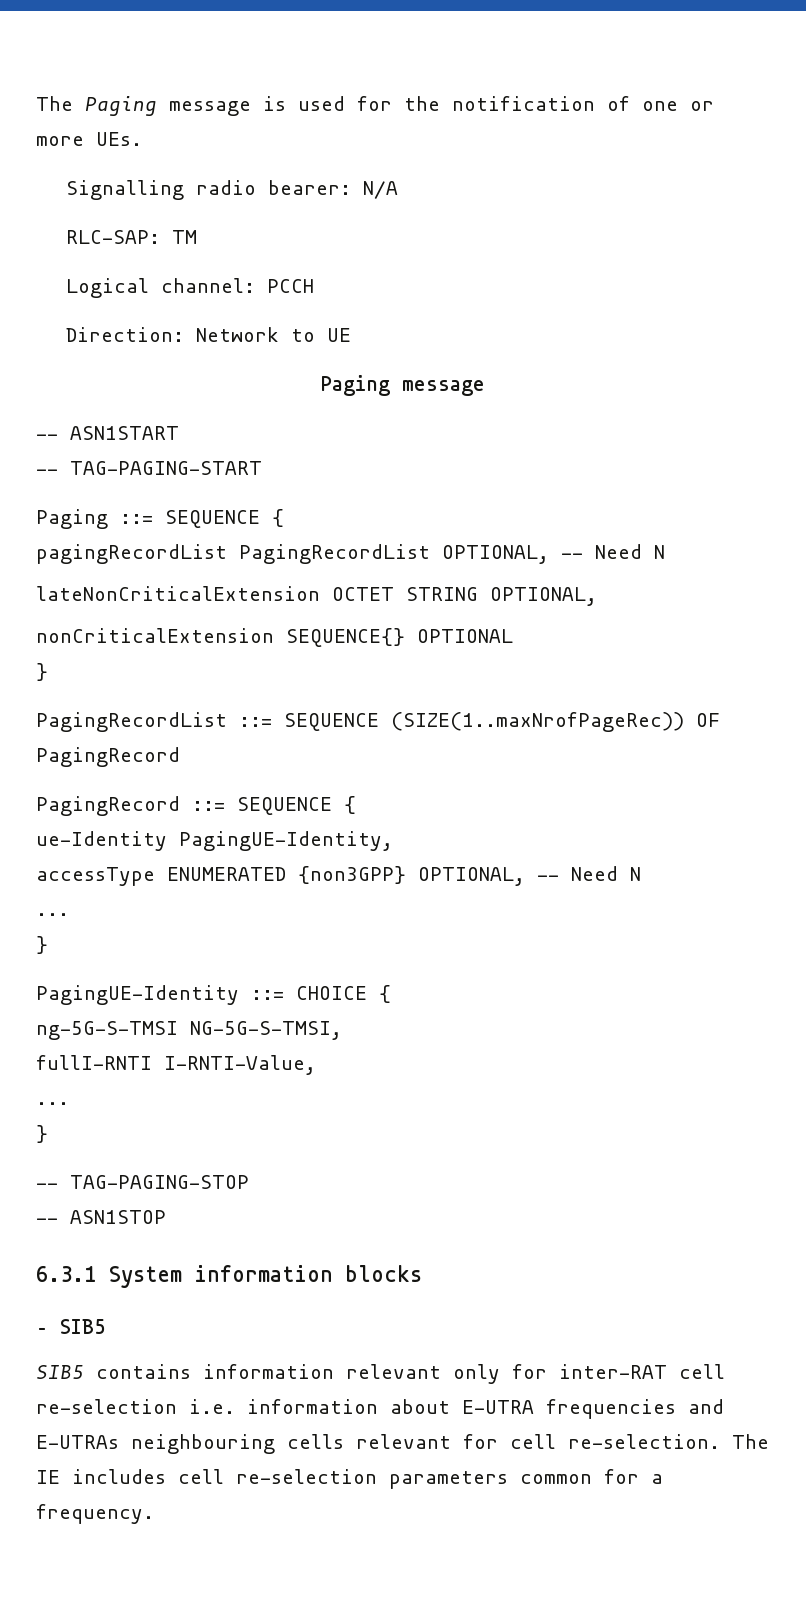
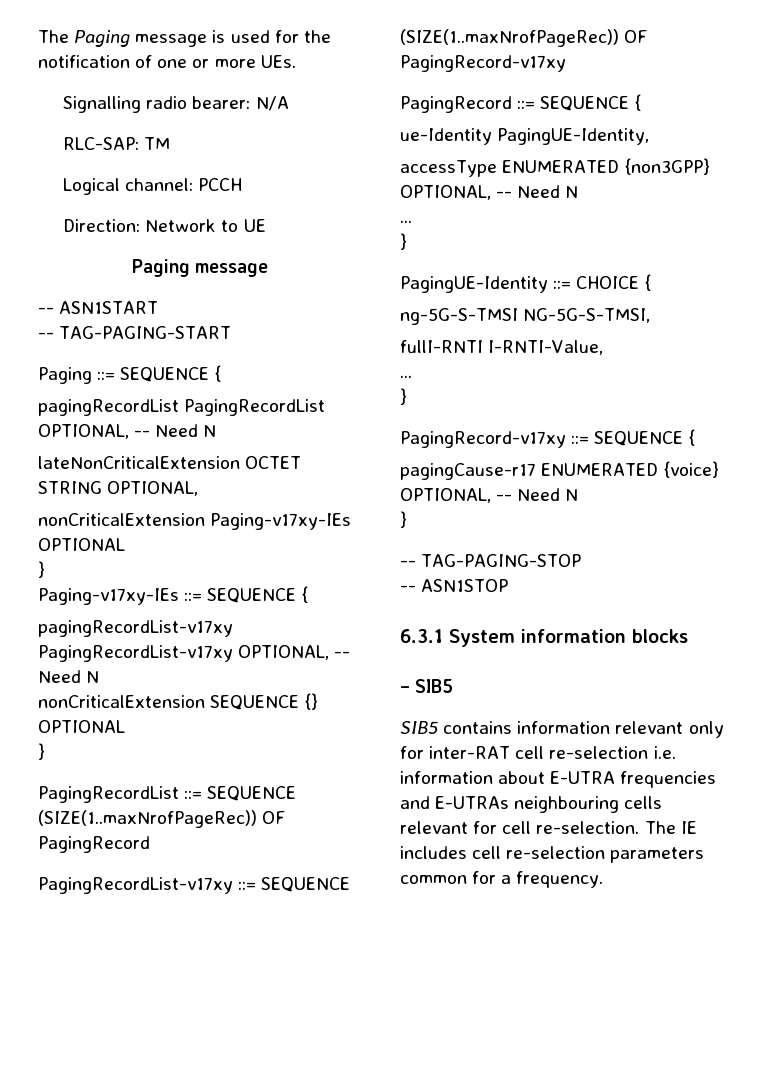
[286,628,405,647] SEQUENCE{} -> [210,513,352,530] [38,538,125,551] [38,561,45,578] [38,586,309,605] [38,620,233,637] [38,645,351,662] [38,670,100,683] [38,693,319,710] Paging-v17xy-IEs OPTIONAL // } // Paging-v17xy-IEs ::= SEQUENCE { // pagingRecordList-v17xy PagingRecordList-v17xy OPTIONAL, -- Need N // nonCriticalExtension SEQUENCE {}
(180, 757) none -> [38,877,351,894] [400,29,648,47] [400,55,566,72] // PagingRecordList-v17xy ::= SEQUENCE (SIZE(1..maxNrofPageRec)) OF PagingRecord-v17xy
(48, 1134) none -> [400,429,696,448] [400,461,720,480] [400,488,579,503] [400,511,407,528] // PagingRecord-v17xy ::= SEQUENCE { // pagingCause-r17 ENUMERATED {voice} OPTIONAL, -- Need N // }

